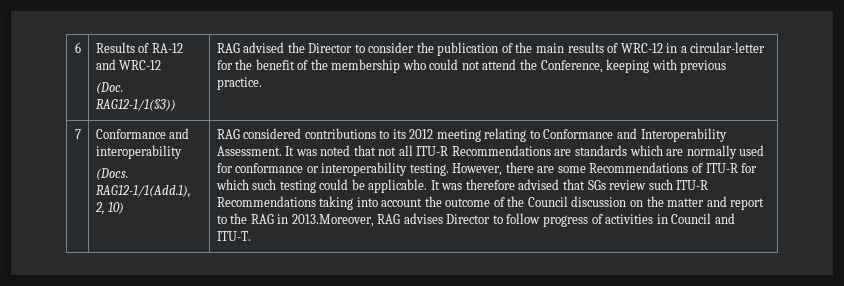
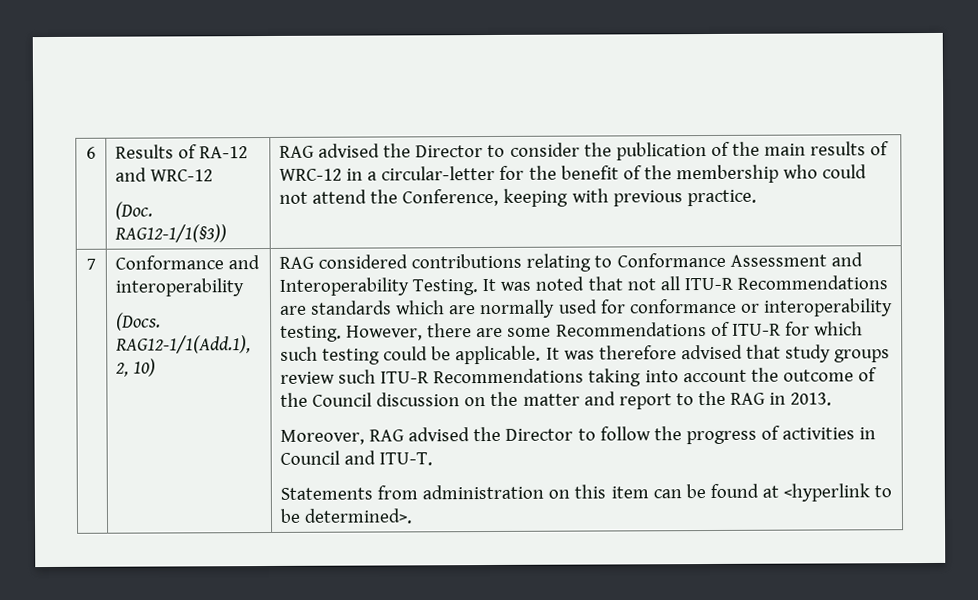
[379,129,481,142] to its 2012 meeting -> (523, 261) none
(614, 134) none -> [729,254,827,267] Assessment
[216,146,282,156] Assessment. -> [412,279,479,296] Testing.
[587,180,606,190] SGs -> [785,344,891,363] study groups
[291,213,443,227] 2013.Moreover, RAG advises -> [790,392,833,406] [279,426,502,445] 2013. // Moreover, RAG advised the
(541, 218) none -> [653,426,682,441] the
(251, 236) none -> [279,483,893,502] [279,508,414,524] // Statements from administration on this item can be found at <hyperlink to be determined>.

